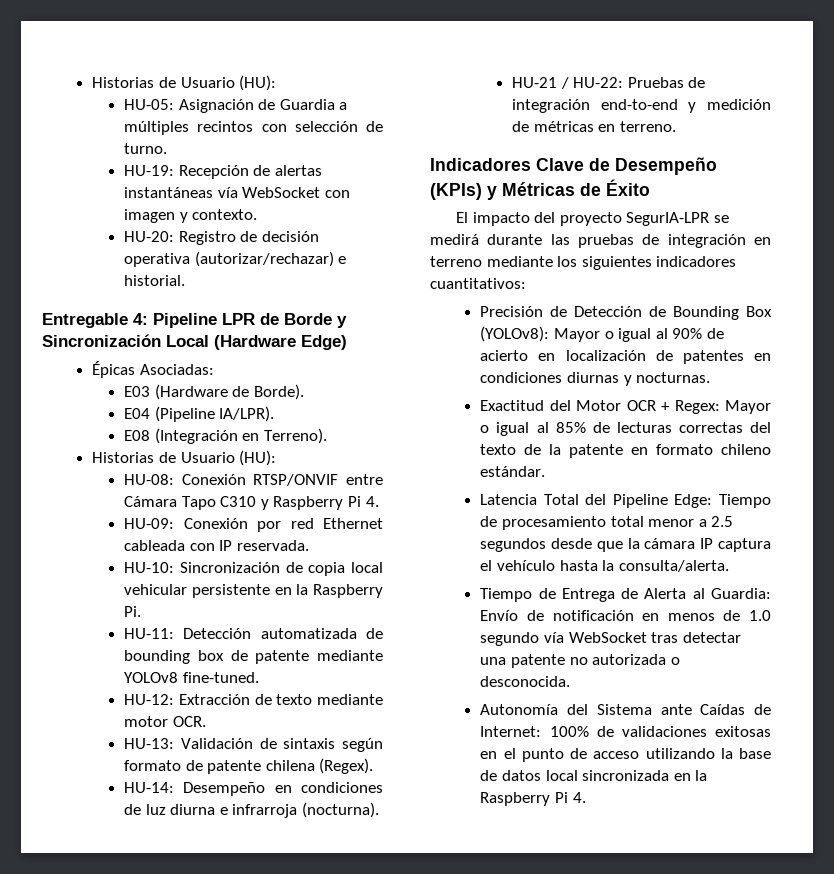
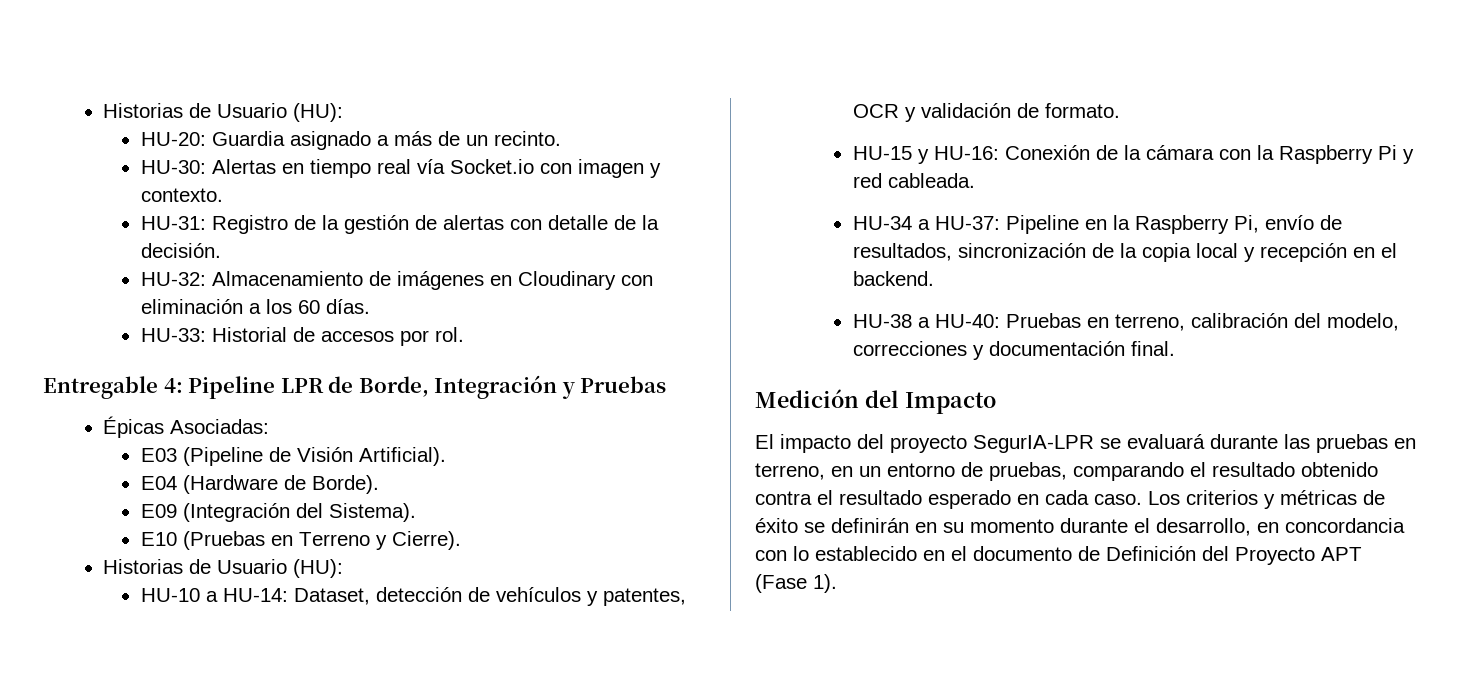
[92,75,277,91] [124,99,348,113] [124,121,383,135] [124,143,168,154] [124,165,322,179] [124,187,321,198] Historias de Usuario (HU): // HU-05: Asignación de Guardia a múltiples recintos con selección de turno. // HU-19: Recepción de alertas instantáneas vía WebSocket -> [103,103,344,122] [140,131,561,150] [140,159,534,178] Historias de Usuario (HU): // HU-20: Guardia asignado a más de un recinto. // HU-30: Alertas en tiempo real vía Socket.io
[124,231,175,242] HU-20: -> [140,216,206,230] HU-31:
[261,231,319,242] [124,251,347,267] [124,275,186,286] decisión operativa (autorizar/rechazar) e historial. -> [321,215,659,234] [140,243,221,258] [140,271,653,290] [140,299,370,314] [140,327,464,346] la gestión de alertas con detalle de la decisión. // HU-32: Almacenamiento de imágenes en Cloudinary con eliminación a los 60 días. // HU-33: Historial de accesos por rol.
[284,313,347,328] [42,334,347,350] [92,361,214,378] [124,384,304,400] [124,406,275,422] [124,428,327,444] [92,450,277,466] [124,474,383,486] [124,496,379,510] [124,518,383,532] [124,540,309,551] [124,562,383,576] [124,584,383,598] [124,606,142,617] [124,628,383,639] [124,650,383,664] [124,672,259,683] [124,694,383,705] [124,716,206,727] [124,738,383,752] [124,758,374,774] [124,782,383,796] [124,802,379,818] [512,77,706,89] [512,99,771,113] [512,121,676,132] [430,157,717,175] [430,179,650,200] Borde y Sincronización Local (Hardware Edge) // Épicas Asociadas: // E03 (Hardware de Borde). // E04 (Pipeline IA/LPR). // E08 (Integración en Terreno). // Historias de Usuario (HU): // HU-08: Conexión RTSP/ONVIF entre Cámara Tapo C310 y Raspberry Pi 4. // HU-09: Conexión por red Ethernet cableada con IP reservada. // HU-10: Sincronización de copia local vehicular persistente en la Raspberry Pi. // HU-11: Detección automatizada de bounding box de patente mediante YOLOv8 fine-tuned. // HU-12: Extracción de texto mediante motor OCR. // HU-13: Validación de sintaxis según formato de patente chilena (Regex). // HU-14: Desempeño en condiciones de luz diurna e infrarroja (nocturna). // HU-21 / HU-22: Pruebas de integración end-to-end y medición de métricas en terreno. // Indicadores Clave de Desempeño (KPIs) y Métricas de Éxito -> [358,375,667,399] [103,416,270,438] [140,447,446,466] [140,475,379,494] [140,503,416,522] [140,531,461,550] [103,559,344,578] [140,587,686,606] [852,103,1120,122] [852,145,1414,164] [852,173,975,188] [852,215,1342,234] [852,243,1397,262] [852,271,934,286] [852,313,1399,331] [852,341,1175,360] [755,389,996,414] Borde, Integración y Pruebas // Épicas Asociadas: // E03 (Pipeline de Visión Artificial). // E04 (Hardware de Borde). // E09 (Integración del Sistema). // E10 (Pruebas en Terreno y Cierre). // Historias de Usuario (HU): // HU-10 a HU-14: Dataset, detección de vehículos y patentes, OCR y validación de formato. // HU-15 y HU-16: Conexión de la cámara con la Raspberry Pi y red cableada. // HU-34 a HU-37: Pipeline en la Raspberry Pi, envío de resultados, sincronización de la copia local y recepción en el backend. // HU-38 a HU-40: Pruebas en terreno, calibración del modelo, correcciones y documentación final. // Medición del Impacto
[430,234,479,245] medirá -> [1127,434,1205,449] evaluará
[642,234,771,248] [430,256,737,270] [430,278,526,289] [480,306,772,320] [480,326,724,342] [480,350,771,364] [480,372,711,386] [480,400,771,414] [480,422,771,436] [480,444,771,458] [480,466,546,477] [480,494,771,508] [480,516,734,530] [480,538,771,552] [480,560,729,572] [480,588,771,602] [480,610,771,621] [480,632,741,646] [480,654,680,668] [480,676,571,687] [480,704,771,715] [480,726,771,737] [480,748,771,762] [480,770,708,781] [480,792,586,806] de integración en terreno mediante los siguientes indicadores cuantitativos: // Precisión de Detección de Bounding Box (YOLOv8): Mayor o igual al 90% de acierto en localización de patentes en condiciones diurnas y nocturnas. // Exactitud del Motor OCR + Regex: Mayor o igual al 85% de lecturas correctas del texto de la patente en formato chileno estándar. // Latencia Total del Pipeline Edge: Tiempo de procesamiento total menor a 2.5 segundos desde que la cámara IP captura el vehículo hasta la consulta/alerta. // Tiempo de Entrega de Alerta al Guardia: Envío de notificación en menos de 1.0 segundo vía WebSocket tras detectar una patente no autorizada o desconocida. // Autonomía del Sistema ante Caídas de Internet: 100% de validaciones exitosas en el punto de acceso utilizando la base de datos local sincronizada en la Raspberry Pi 4. -> [1394,438,1416,449] [755,462,1378,481] [755,490,1385,509] [755,518,1405,536] [755,546,1362,565] [755,574,837,593] en terreno, en un entorno de pruebas, comparando el resultado obtenido contra el resultado esperado en cada caso. Los criterios y métricas de éxito se definirán en su momento durante el desarrollo, en concordancia con lo establecido en el documento de Definición del Proyecto APT (Fase 1).

